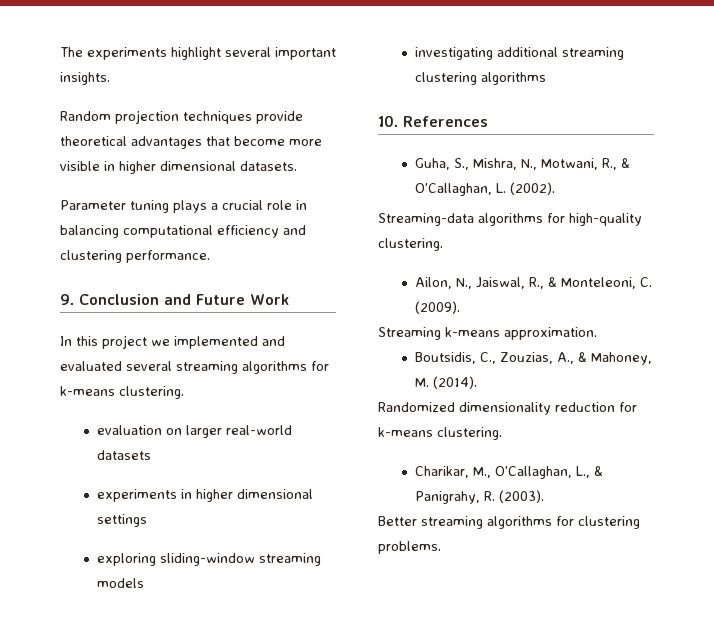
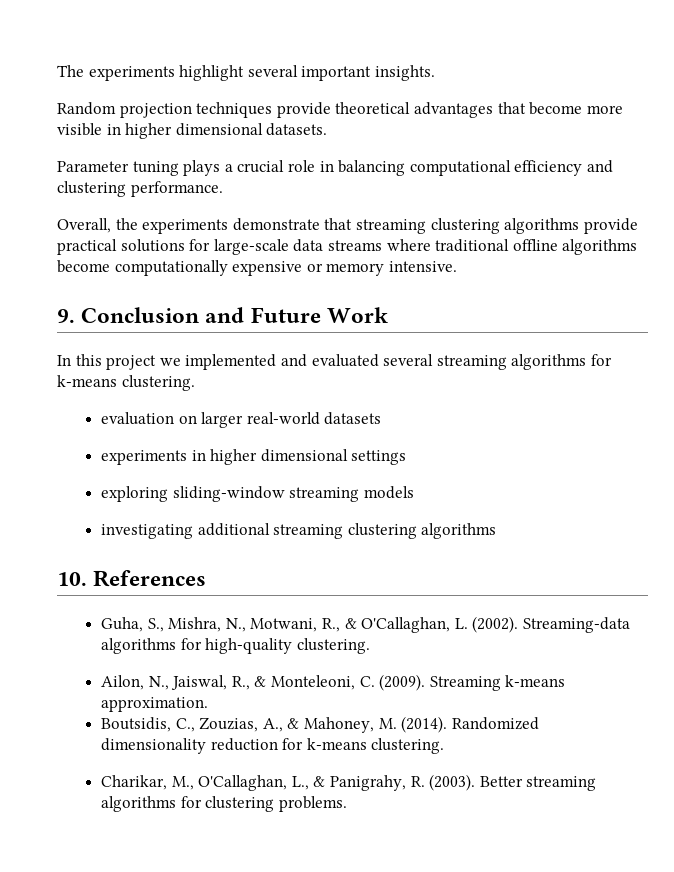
(210, 256) none -> [57,218,638,234] [57,239,638,255] [57,260,457,276] // Overall, the experiments demonstrate that streaming clustering algorithms provide practical solutions for large-scale data streams where traditional offline algorithms become computationally expensive or memory intensive.
(556, 188) // -> (519, 624) none
(461, 307) // -> (426, 682) none
(478, 382) // -> (448, 724) none
(545, 496) // -> (476, 782) none

